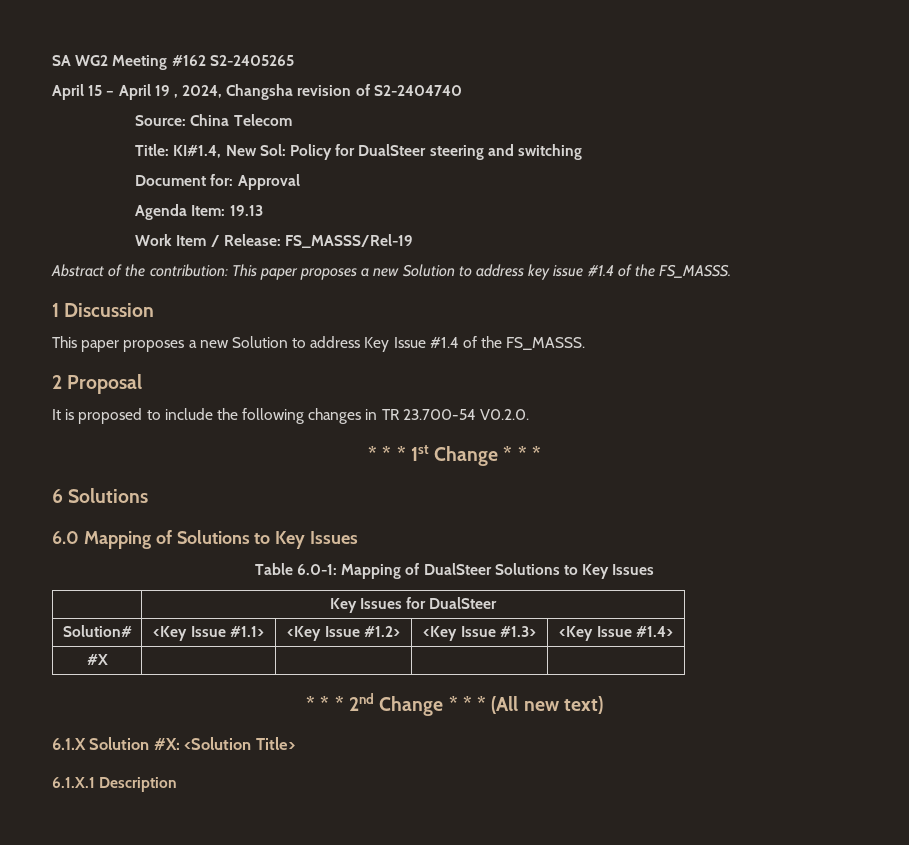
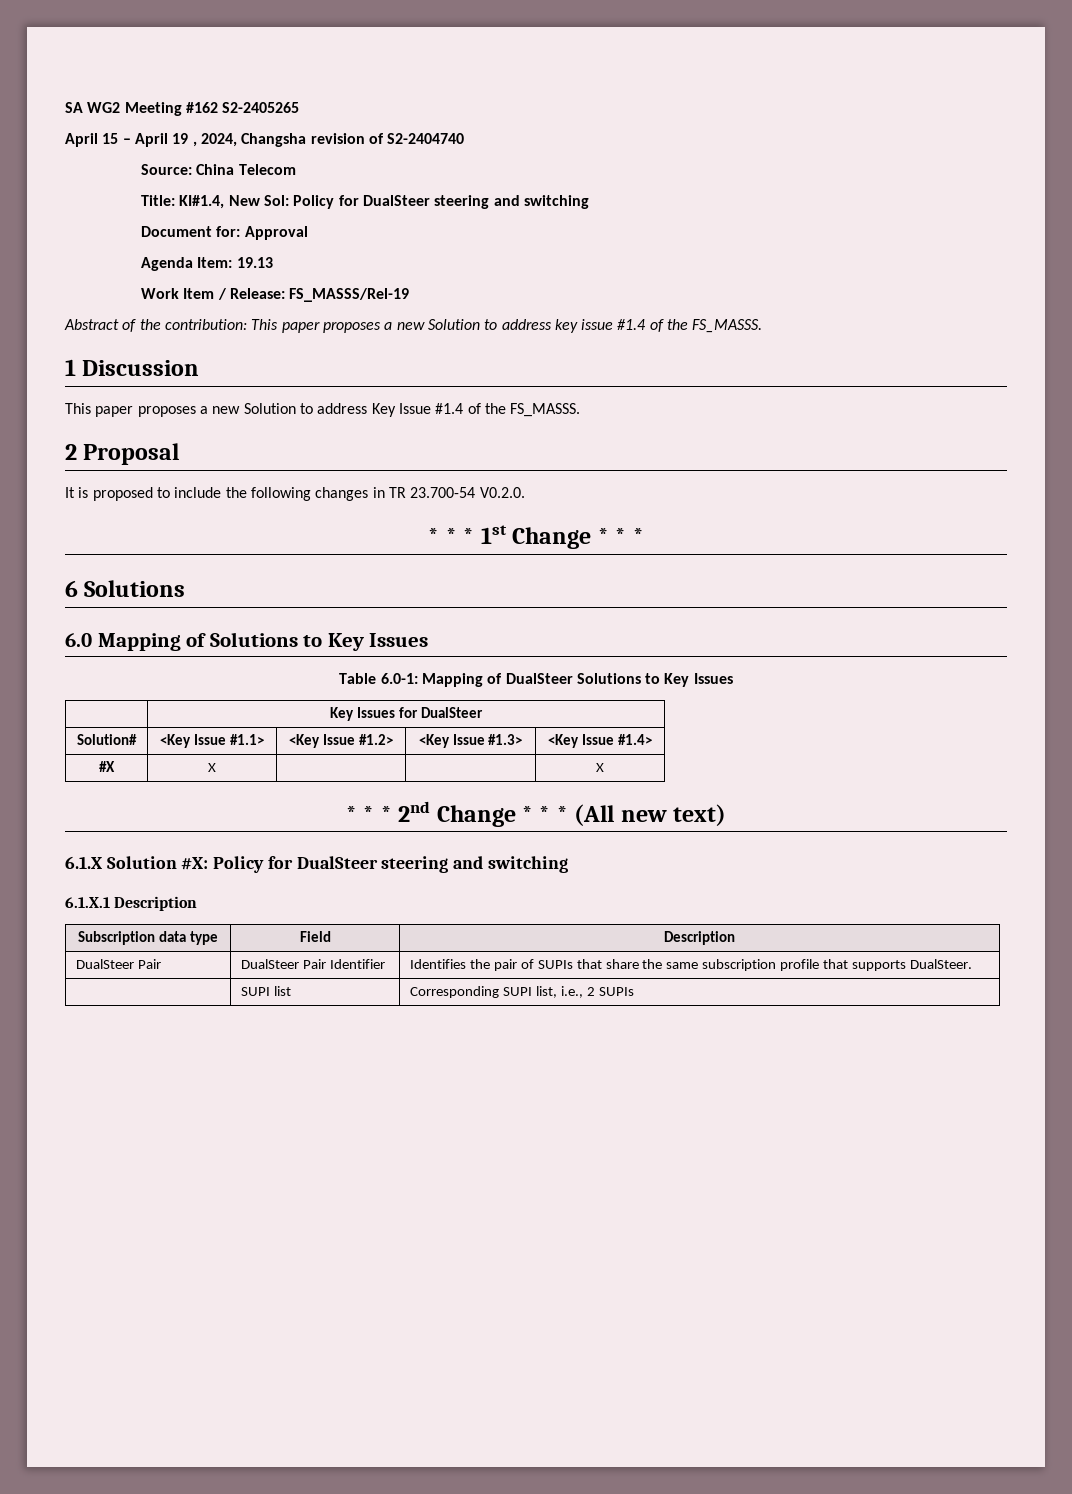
(108, 659) | | | -> [208,763,216,772] [596,763,605,772] X | | | X
[184,737,295,750] [52,777,178,792] <Solution Title> // 6.1.X.1 Description -> [213,856,568,873] [65,896,198,911] [78,931,218,945] [299,931,331,942] [664,931,736,945] [76,959,161,969] [241,959,385,969] [410,959,972,971] [241,986,291,996] [410,986,634,998] Policy for DualSteer steering and switching // 6.1.X.1 Description // Subscription data type | Field | Description // DualSteer Pair | DualSteer Pair Identifier | Identifies the pair of SUPIs that share the same subscription profile that supports DualSteer. // | SUPI list | Corresponding SUPI list, i.e., 2 SUPIs

